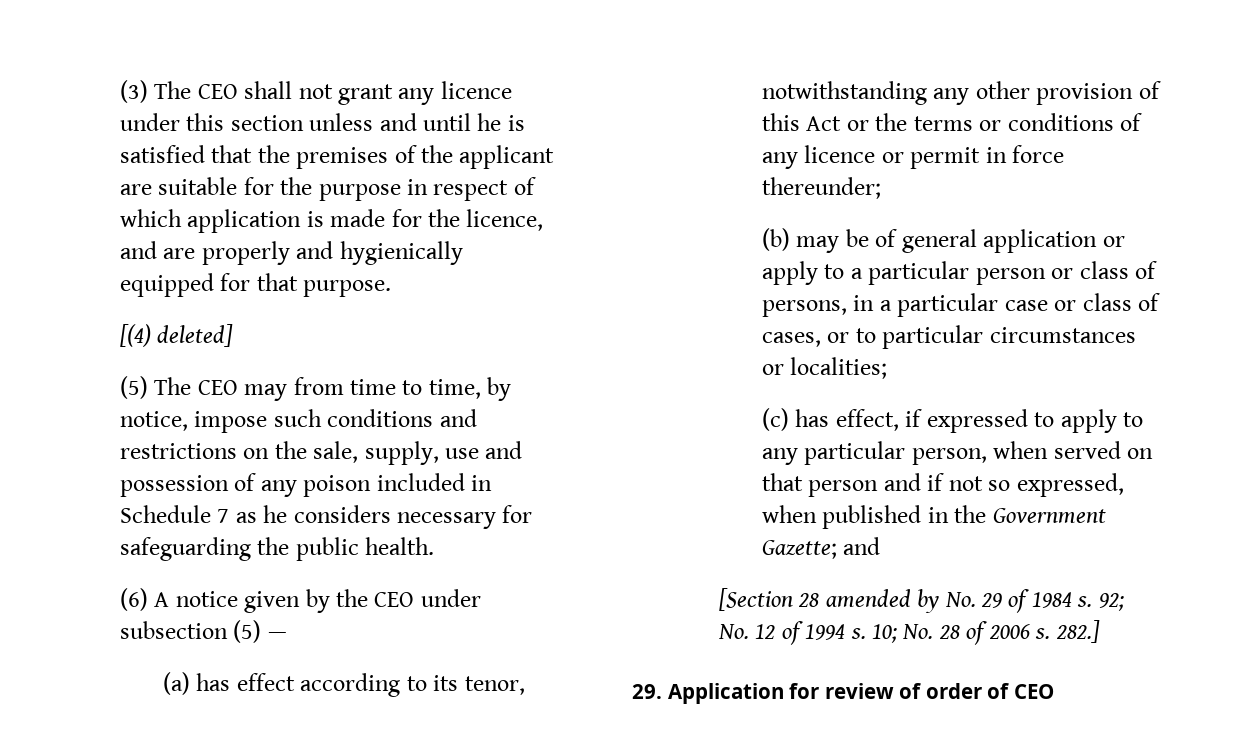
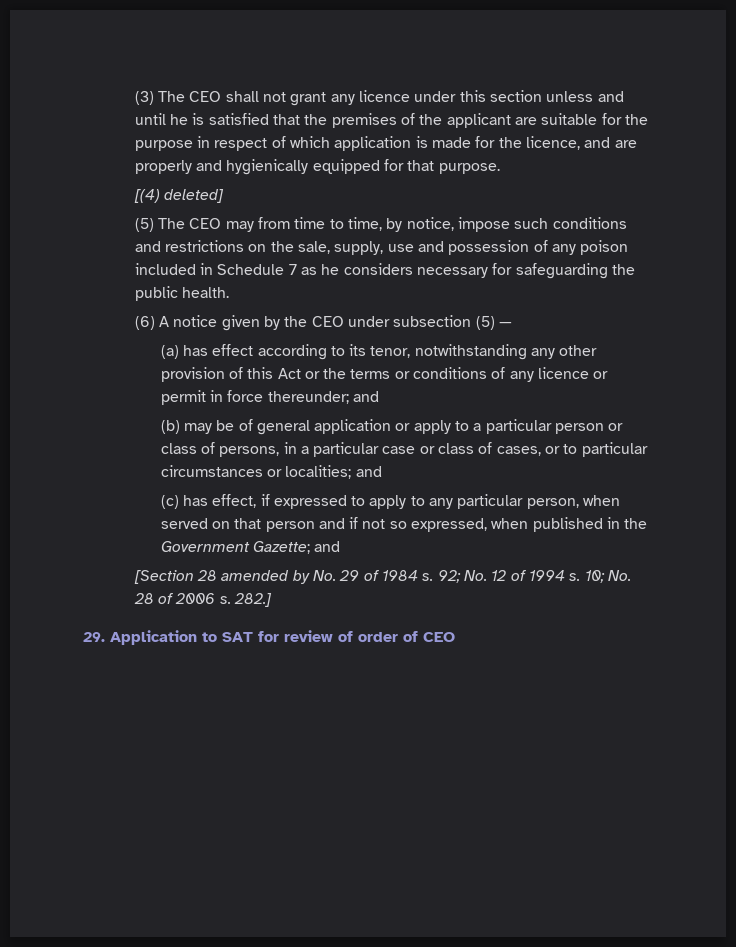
(881, 188) none -> [352,391,379,402] and
(888, 368) none -> [355,466,382,477] and
(784, 693) none -> [202,632,253,642] to SAT

